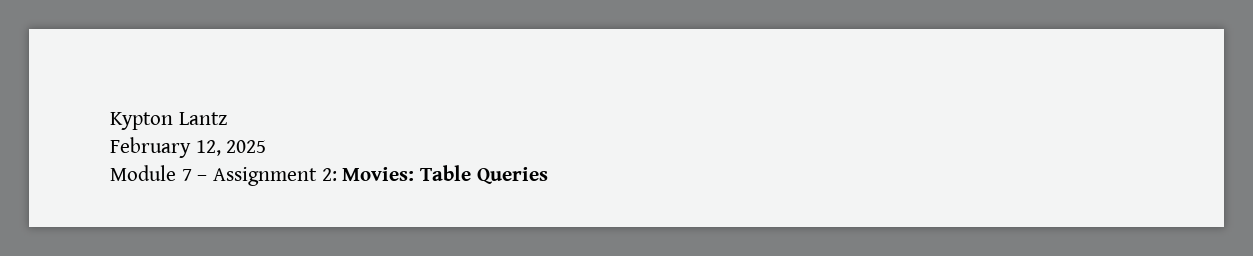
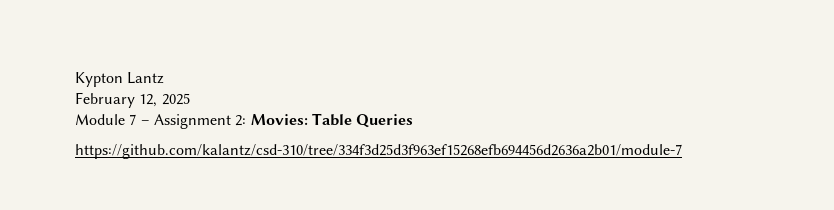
(548, 175) none -> [75,144,682,159] // https://github.com/kalantz/csd-310/tree/334f3d25d3f963ef15268efb694456d2636a2b01/module-7

